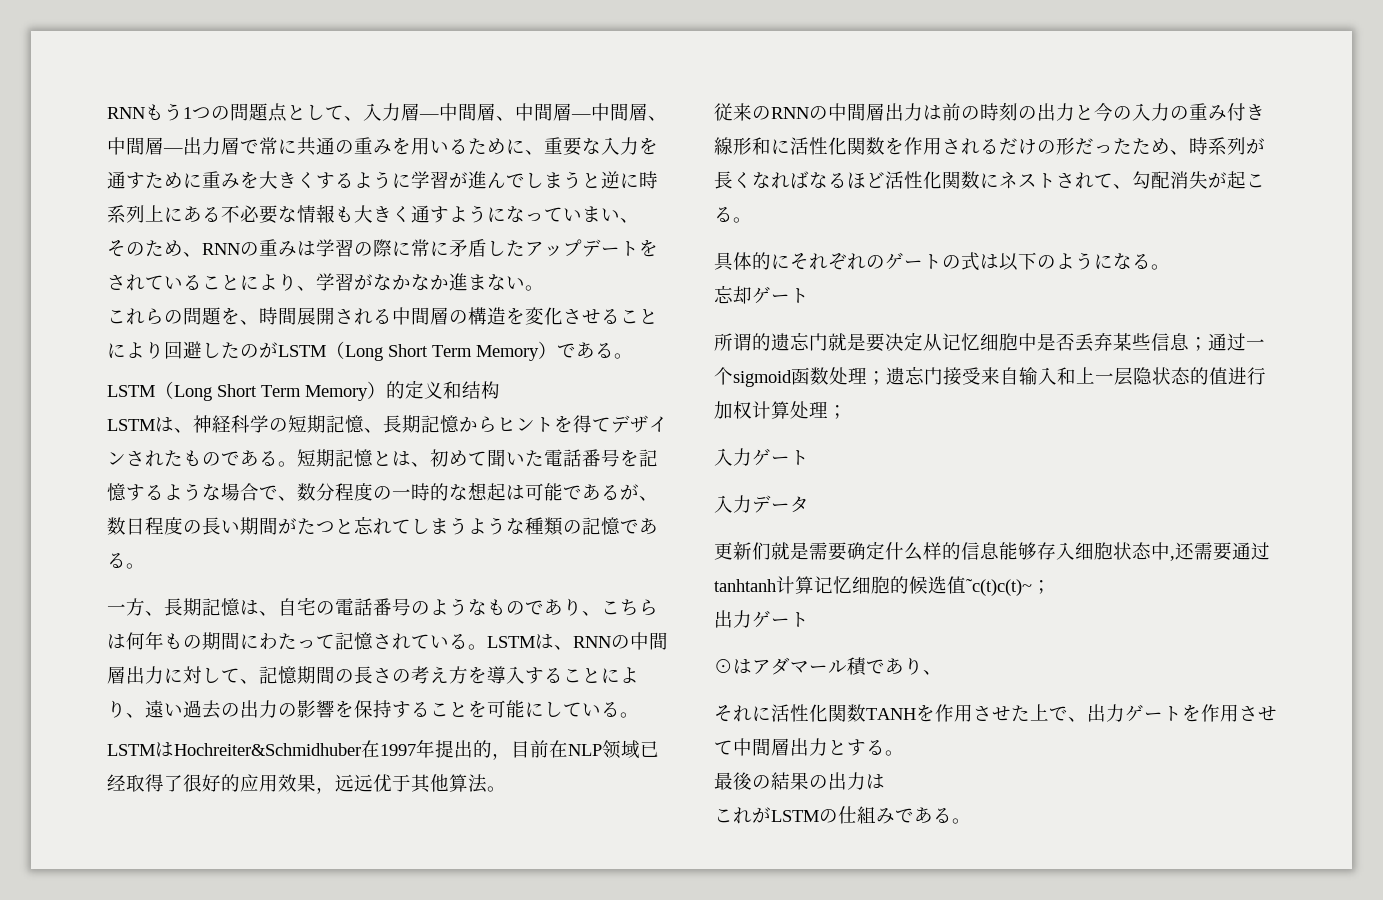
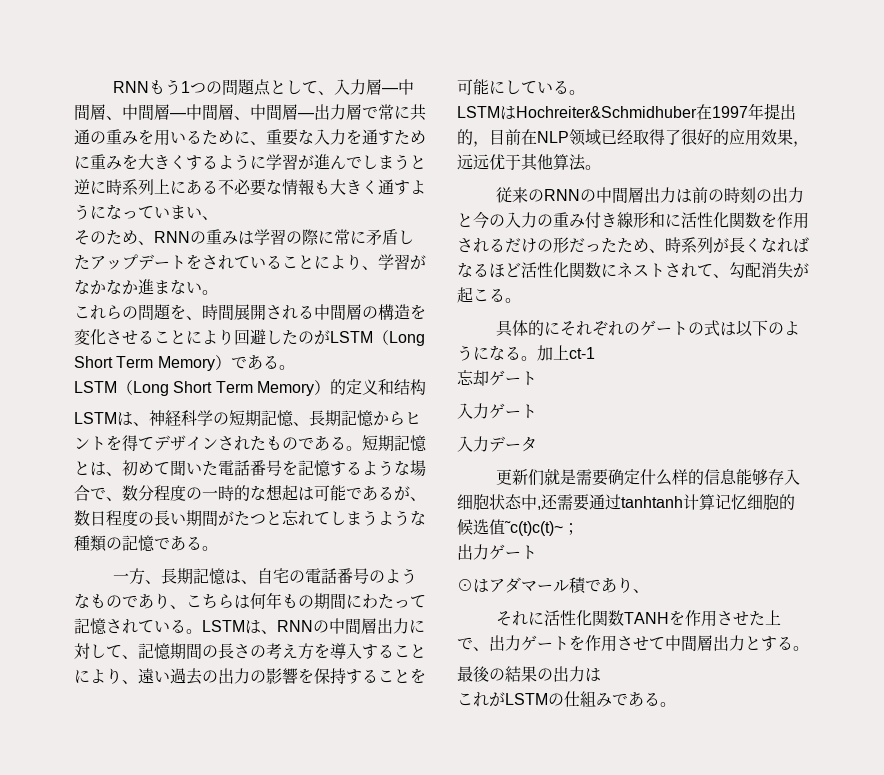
(1170, 267) none -> [537,345,595,361] 加上ct-1
[714,332,1265,352] [714,366,1266,387] [714,401,847,419] // 所谓的遗忘门就是要决定从记忆细胞中是否丢弃某些信息；通过一个sigmoid函数处理；遗忘门接受来自输入和上一层隐状态的值进行加权计算处理； -> (537, 378) none

